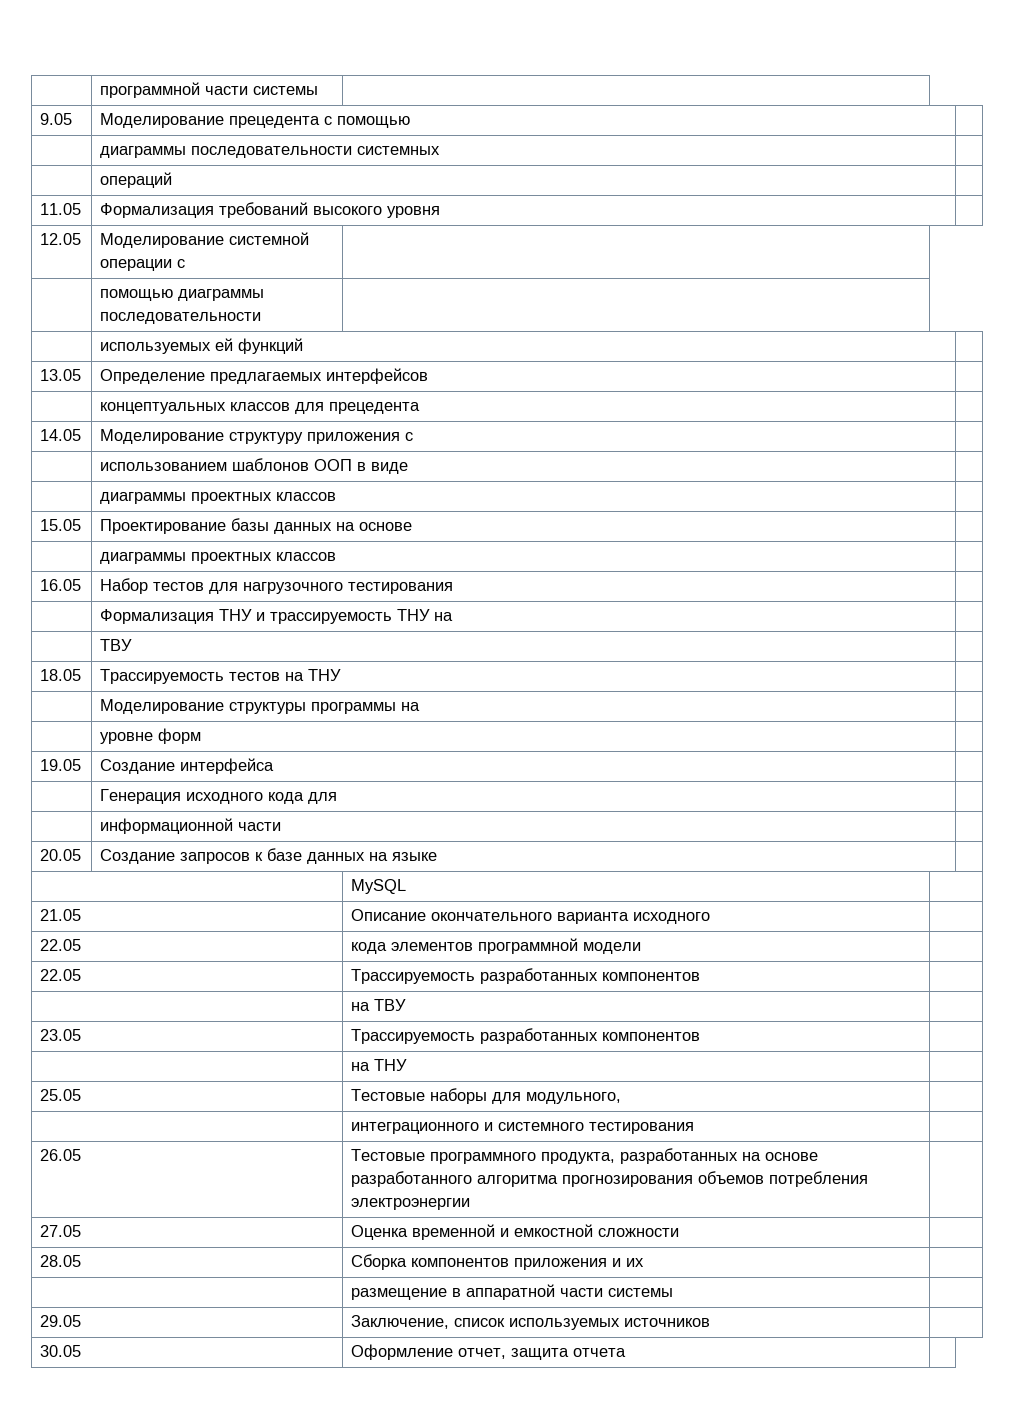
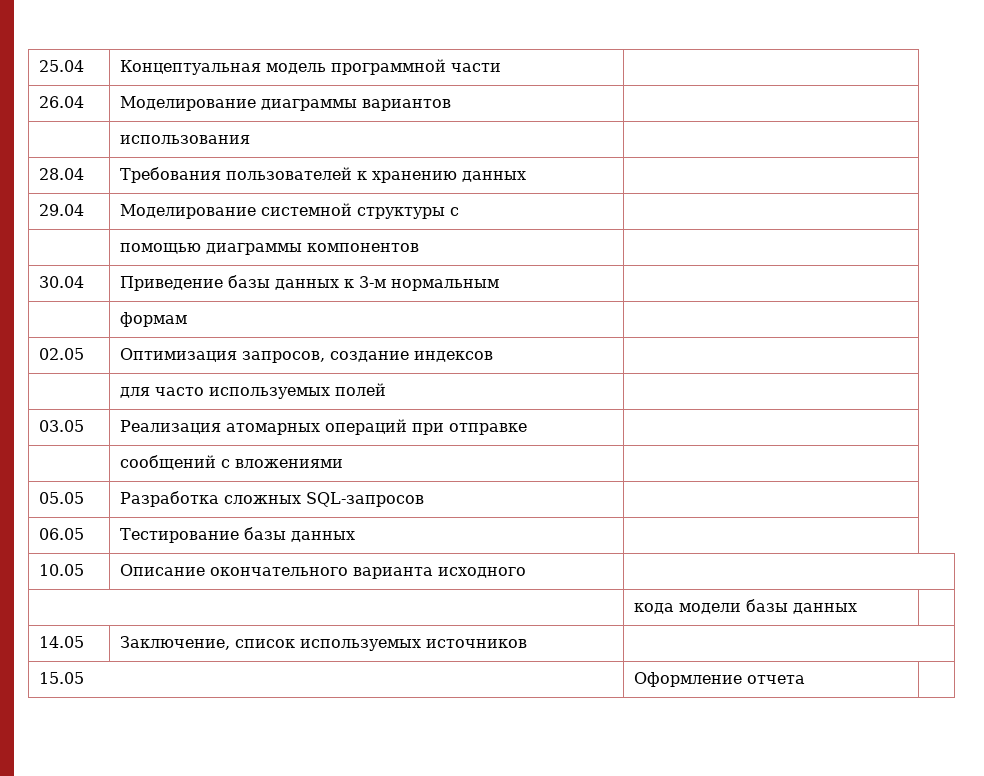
(100, 90) | -> [39,60,85,72] [120,60,327,75] 25.04 | Концептуальная модель
[253,86,319,95] [40,113,73,125] [100,113,411,128] [100,146,441,158] [100,172,173,188] [40,203,82,215] [100,202,441,218] [40,233,82,245] системы | // 9.05 | Моделирование прецедента с помощью | // | диаграммы последовательности системных | // | операций | // 11.05 | Формализация требований высокого уровня | // 12.05 -> [39,96,85,108] [120,96,452,111] [120,135,251,144] [39,168,85,180] [120,167,527,183] [39,204,85,216] | // 26.04 | Моделирование диаграммы вариантов | // | использования | // 28.04 | Требования пользователей к хранению данных | // 29.04
[100,259,173,271] операции -> [357,207,446,219] структуры
[100,312,262,324] [100,338,304,354] [40,369,82,381] [100,368,429,384] [100,402,421,414] [40,429,82,441] [100,429,414,444] [100,458,409,474] [100,492,337,504] [40,519,82,531] [100,518,413,534] [100,552,337,564] [40,579,82,591] [100,578,454,594] [100,609,454,624] [100,639,133,651] [40,669,82,681] [100,669,342,684] [100,699,421,714] [100,728,202,744] [40,759,82,771] [100,758,275,774] [100,789,338,804] [100,818,282,834] [40,849,82,861] [100,848,438,864] [351,879,407,894] [40,909,82,921] последовательности | // | используемых ей функций | // 13.05 | Определение предлагаемых интерфейсов | // | концептуальных классов для прецедента | // 14.05 | Моделирование структуру приложения с | // | использованием шаблонов ООП в виде | // | диаграммы проектных классов | // 15.05 | Проектирование базы данных на основе | // | диаграммы проектных классов | // 16.05 | Набор тестов для нагрузочного тестирования | // | Формализация ТНУ и трассируемость ТНУ на | // | ТВУ | // 18.05 | Трассируемость тестов на ТНУ | // | Моделирование структуры программы на | // | уровне форм | // 19.05 | Создание интерфейса | // | Генерация исходного кода для | // | информационной части | // 20.05 | Создание запросов к базе данных на языке | // | MySQL | // 21.05 -> [307,243,420,252] [39,276,85,288] [120,275,500,291] [120,312,188,327] [39,348,85,360] [120,348,494,363] [120,383,387,399] [39,420,85,432] [120,419,528,435] [120,455,344,470] [39,492,85,504] [120,491,425,507] [39,528,85,540] [120,527,356,543] [39,564,85,576] компонентов | // 30.04 | Приведение базы данных к 3-м нормальным | // | формам | // 02.05 | Оптимизация запросов, создание индексов | // | для часто используемых полей | // 03.05 | Реализация атомарных операций при отправке | // | сообщений с вложениями | // 05.05 | Разработка сложных SQL-запросов | // 06.05 | Тестирование базы данных | // 10.05
[40,939,82,951] [351,938,579,954] 22.05 | кода элементов программной -> [634,603,675,614] | кода
[40,969,82,981] [351,968,701,984] [351,999,407,1011] [40,1029,82,1041] [351,1028,701,1044] [351,1059,408,1071] [40,1089,82,1101] [351,1088,622,1104] [351,1122,695,1134] [40,1149,82,1161] [351,1148,819,1164] [351,1171,869,1187] [351,1198,471,1210] [40,1225,82,1237] [351,1224,680,1240] [40,1255,82,1267] [351,1254,645,1270] [351,1284,674,1300] [40,1315,82,1327] | // 22.05 | Трассируемость разработанных компонентов | // | на ТВУ | // 23.05 | Трассируемость разработанных компонентов | // | на ТНУ | // 25.05 | Тестовые наборы для модульного, | // | интеграционного и системного тестирования | // 26.05 | Тестовые программного продукта, разработанных на основе разработанного алгоритма прогнозирования объемов потребления электроэнергии | // 27.05 | Оценка временной и емкостной сложности | // 28.05 | Сборка компонентов приложения и их | // | размещение в аппаратной части системы | // 29.05 -> [746,599,858,614] [39,636,85,648] базы данных | // 14.05
[40,1345,82,1357] 30.05 -> [39,672,85,684] 15.05
[458,1348,570,1360] отчет, защита -> (743, 679) none

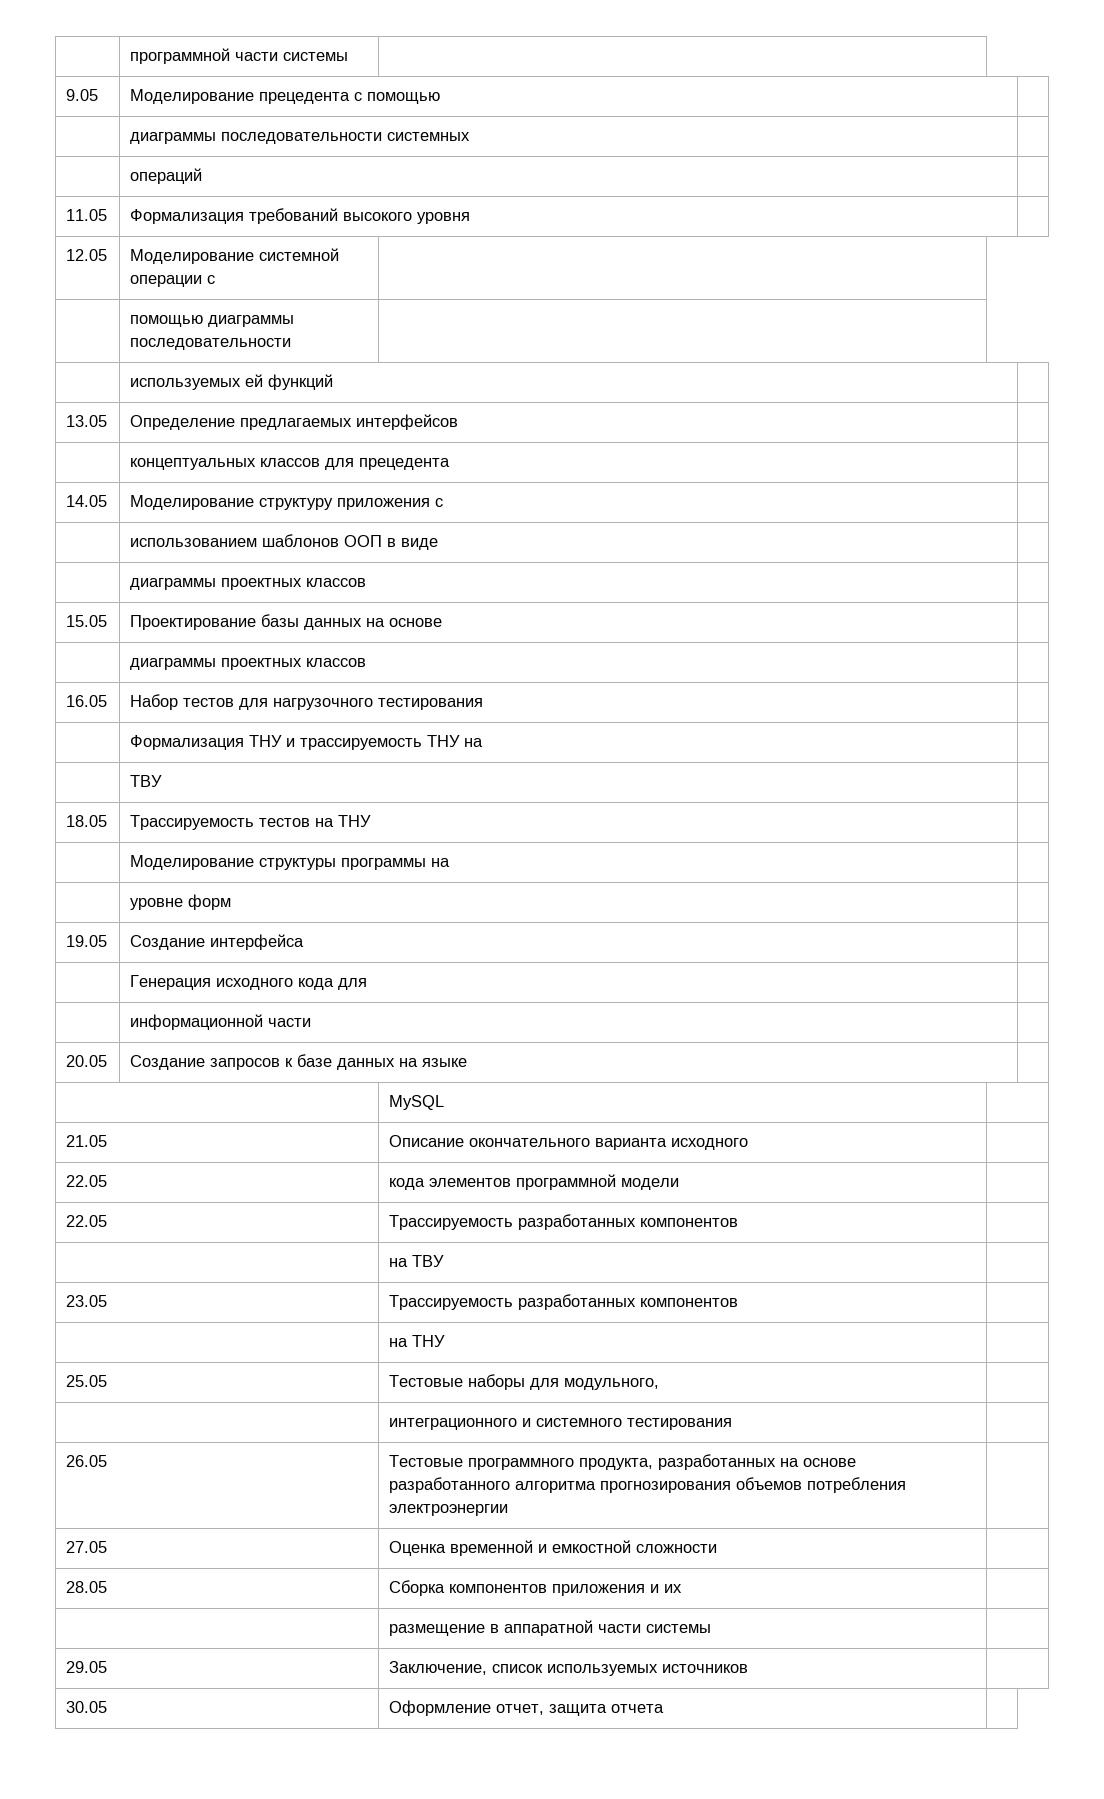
[39,60,85,72] [120,60,327,75] 25.04 | Концептуальная модель -> (130, 56) |
[39,96,85,108] [120,96,452,111] [120,135,251,144] [39,168,85,180] [120,167,527,183] [39,204,85,216] | // 26.04 | Моделирование диаграммы вариантов | // | использования | // 28.04 | Требования пользователей к хранению данных | // 29.04 -> [283,52,349,61] [66,89,99,101] [130,89,441,104] [130,132,471,144] [130,168,203,184] [66,209,108,221] [130,208,471,224] [66,249,108,261] системы | // 9.05 | Моделирование прецедента с помощью | // | диаграммы последовательности системных | // | операций | // 11.05 | Формализация требований высокого уровня | // 12.05
[357,207,446,219] структуры -> [130,275,203,287] операции
[307,243,420,252] [39,276,85,288] [120,275,500,291] [120,312,188,327] [39,348,85,360] [120,348,494,363] [120,383,387,399] [39,420,85,432] [120,419,528,435] [120,455,344,470] [39,492,85,504] [120,491,425,507] [39,528,85,540] [120,527,356,543] [39,564,85,576] компонентов | // 30.04 | Приведение базы данных к 3-м нормальным | // | формам | // 02.05 | Оптимизация запросов, создание индексов | // | для часто используемых полей | // 03.05 | Реализация атомарных операций при отправке | // | сообщений с вложениями | // 05.05 | Разработка сложных SQL-запросов | // 06.05 | Тестирование базы данных | // 10.05 -> [130,338,292,350] [130,374,334,390] [66,415,108,427] [130,414,459,430] [130,458,451,470] [66,495,108,507] [130,495,444,510] [130,534,439,550] [130,578,367,590] [66,615,108,627] [130,614,443,630] [130,658,367,670] [66,695,108,707] [130,694,484,710] [130,735,484,750] [130,775,163,787] [66,815,108,827] [130,815,372,830] [130,855,451,870] [130,894,232,910] [66,935,108,947] [130,934,305,950] [130,975,368,990] [130,1014,312,1030] [66,1055,108,1067] [130,1054,468,1070] [389,1095,445,1110] [66,1135,108,1147] последовательности | // | используемых ей функций | // 13.05 | Определение предлагаемых интерфейсов | // | концептуальных классов для прецедента | // 14.05 | Моделирование структуру приложения с | // | использованием шаблонов ООП в виде | // | диаграммы проектных классов | // 15.05 | Проектирование базы данных на основе | // | диаграммы проектных классов | // 16.05 | Набор тестов для нагрузочного тестирования | // | Формализация ТНУ и трассируемость ТНУ на | // | ТВУ | // 18.05 | Трассируемость тестов на ТНУ | // | Моделирование структуры программы на | // | уровне форм | // 19.05 | Создание интерфейса | // | Генерация исходного кода для | // | информационной части | // 20.05 | Создание запросов к базе данных на языке | // | MySQL | // 21.05
[634,603,675,614] | кода -> [66,1175,108,1187] [389,1174,617,1190] 22.05 | кода элементов программной
[746,599,858,614] [39,636,85,648] базы данных | // 14.05 -> [66,1215,108,1227] [389,1214,739,1230] [389,1255,445,1267] [66,1295,108,1307] [389,1294,739,1310] [389,1335,446,1347] [66,1375,108,1387] [389,1374,660,1390] [389,1418,733,1430] [66,1455,108,1467] [389,1454,857,1470] [389,1477,907,1493] [389,1504,509,1516] [66,1541,108,1553] [389,1540,718,1556] [66,1581,108,1593] [389,1580,683,1596] [389,1620,712,1636] [66,1661,108,1673] | // 22.05 | Трассируемость разработанных компонентов | // | на ТВУ | // 23.05 | Трассируемость разработанных компонентов | // | на ТНУ | // 25.05 | Тестовые наборы для модульного, | // | интеграционного и системного тестирования | // 26.05 | Тестовые программного продукта, разработанных на основе разработанного алгоритма прогнозирования объемов потребления электроэнергии | // 27.05 | Оценка временной и емкостной сложности | // 28.05 | Сборка компонентов приложения и их | // | размещение в аппаратной части системы | // 29.05
[39,672,85,684] 15.05 -> [66,1701,108,1713] 30.05
(743, 679) none -> [496,1704,608,1716] отчет, защита

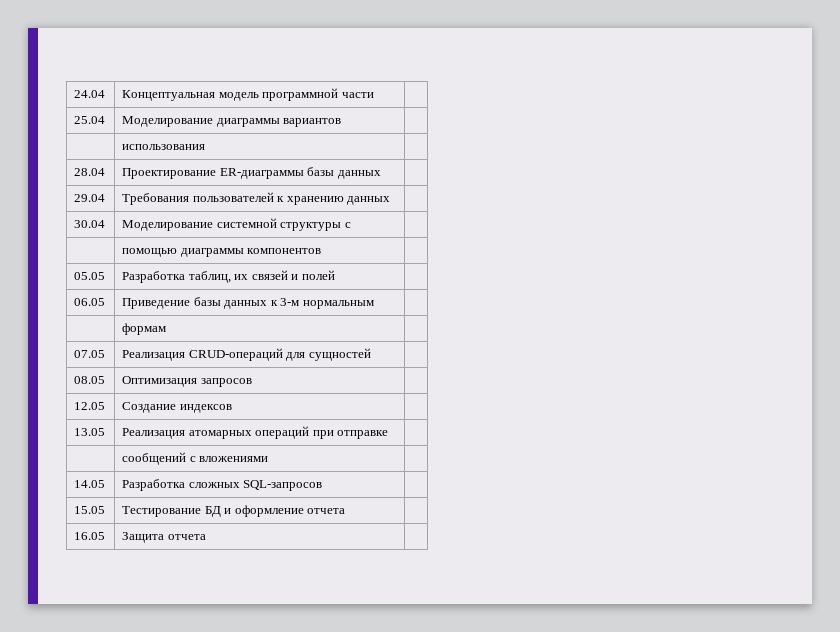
(130, 56) | -> [74,90,106,98] [122,90,259,101] 24.04 | Концептуальная модель
[283,52,349,61] [66,89,99,101] [130,89,441,104] [130,132,471,144] [130,168,203,184] [66,209,108,221] [130,208,471,224] [66,249,108,261] системы | // 9.05 | Моделирование прецедента с помощью | // | диаграммы последовательности системных | // | операций | // 11.05 | Формализация требований высокого уровня | // 12.05 -> [74,116,106,124] [122,116,342,127] [122,144,206,150] [74,168,106,176] [122,167,381,179] [74,194,106,202] [122,192,391,205] [74,220,106,228] | // 25.04 | Моделирование диаграммы вариантов | // | использования | // 28.04 | Проектирование ER-диаграммы базы данных | // 29.04 | Требования пользователей к хранению данных | // 30.04
[130,275,203,287] операции -> [280,222,342,231] структуры
[130,338,292,350] [130,374,334,390] [66,415,108,427] [130,414,459,430] [130,458,451,470] [66,495,108,507] [130,495,444,510] [130,534,439,550] [130,578,367,590] [66,615,108,627] [130,614,443,630] [130,658,367,670] [66,695,108,707] [130,694,484,710] [130,735,484,750] [130,775,163,787] [66,815,108,827] [130,815,372,830] [130,855,451,870] [130,894,232,910] [66,935,108,947] [130,934,305,950] [130,975,368,990] [130,1014,312,1030] [66,1055,108,1067] [130,1054,468,1070] [389,1095,445,1110] [66,1135,108,1147] [389,1135,749,1150] [66,1175,108,1187] [389,1174,680,1190] [66,1215,108,1227] [389,1214,739,1230] [389,1255,445,1267] [66,1295,108,1307] [389,1294,739,1310] [389,1335,446,1347] [66,1375,108,1387] [389,1374,660,1390] [389,1418,733,1430] [66,1455,108,1467] [389,1454,857,1470] [389,1477,907,1493] [389,1504,509,1516] [66,1541,108,1553] [389,1540,718,1556] [66,1581,108,1593] [389,1580,683,1596] [389,1620,712,1636] [66,1661,108,1673] [389,1661,749,1676] [66,1701,108,1713] [389,1700,608,1716] последовательности | // | используемых ей функций | // 13.05 | Определение предлагаемых интерфейсов | // | концептуальных классов для прецедента | // 14.05 | Моделирование структуру приложения с | // | использованием шаблонов ООП в виде | // | диаграммы проектных классов | // 15.05 | Проектирование базы данных на основе | // | диаграммы проектных классов | // 16.05 | Набор тестов для нагрузочного тестирования | // | Формализация ТНУ и трассируемость ТНУ на | // | ТВУ | // 18.05 | Трассируемость тестов на ТНУ | // | Моделирование структуры программы на | // | уровне форм | // 19.05 | Создание интерфейса | // | Генерация исходного кода для | // | информационной части | // 20.05 | Создание запросов к базе данных на языке | // | MySQL | // 21.05 | Описание окончательного варианта исходного | // 22.05 | кода элементов программной модели | // 22.05 | Трассируемость разработанных компонентов | // | на ТВУ | // 23.05 | Трассируемость разработанных компонентов | // | на ТНУ | // 25.05 | Тестовые наборы для модульного, | // | интеграционного и системного тестирования | // 26.05 | Тестовые программного продукта, разработанных на основе разработанного алгоритма прогнозирования объемов потребления электроэнергии | // 27.05 | Оценка временной и емкостной сложности | // 28.05 | Сборка компонентов приложения и их | // | размещение в аппаратной части системы | // 29.05 | Заключение, список используемых источников | // 30.05 | Оформление отчет, защита -> [247,248,322,254] [74,272,106,280] [122,270,335,283] [74,298,106,306] [122,297,374,309] [122,323,167,335] [74,350,106,358] [122,348,371,361] [74,376,106,384] [122,376,252,387] [74,402,106,410] [122,402,232,413] [74,428,106,436] [122,426,389,439] [122,452,269,465] [74,480,106,488] [122,479,323,491] [74,506,106,514] [122,505,346,517] [74,532,106,540] [122,532,165,543] компонентов | // 05.05 | Разработка таблиц, их связей и полей | // 06.05 | Приведение базы данных к 3-м нормальным | // | формам | // 07.05 | Реализация CRUD-операций для сущностей | // 08.05 | Оптимизация запросов | // 12.05 | Создание индексов | // 13.05 | Реализация атомарных операций при отправке | // | сообщений с вложениями | // 14.05 | Разработка сложных SQL-запросов | // 15.05 | Тестирование БД и оформление отчета | // 16.05 | Защита

